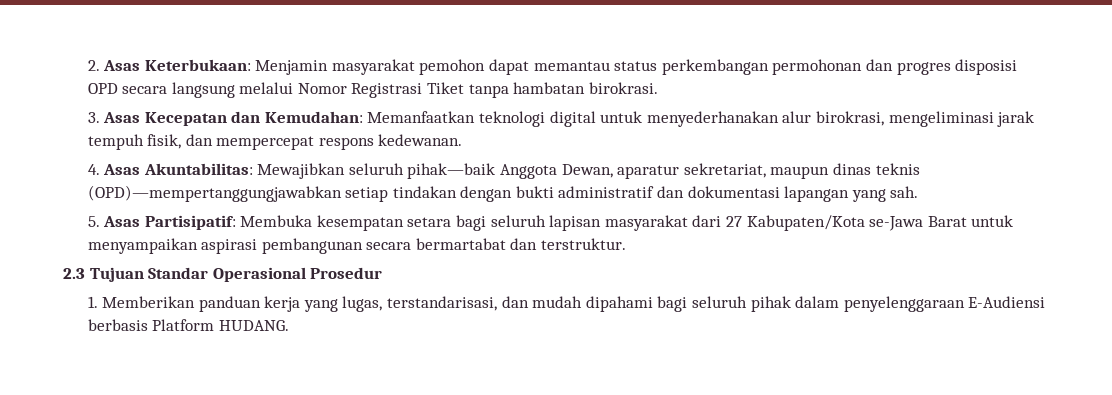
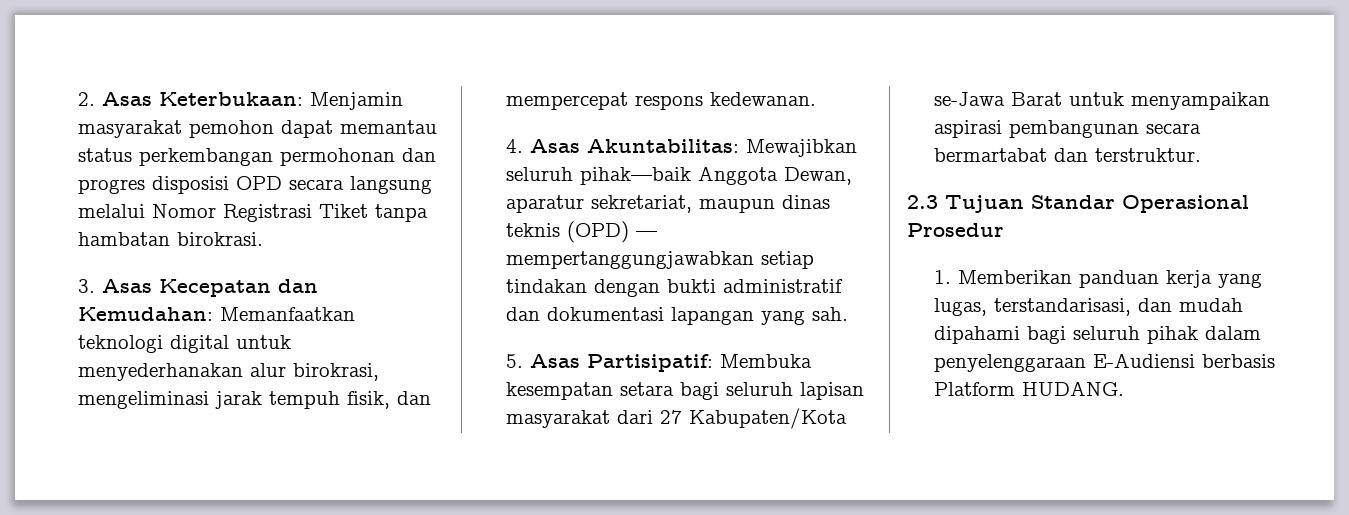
[87,185,342,202] (OPD)—mempertanggungjawabkan -> [566,221,657,243] [505,251,754,269] (OPD) — mempertanggungjawabkan

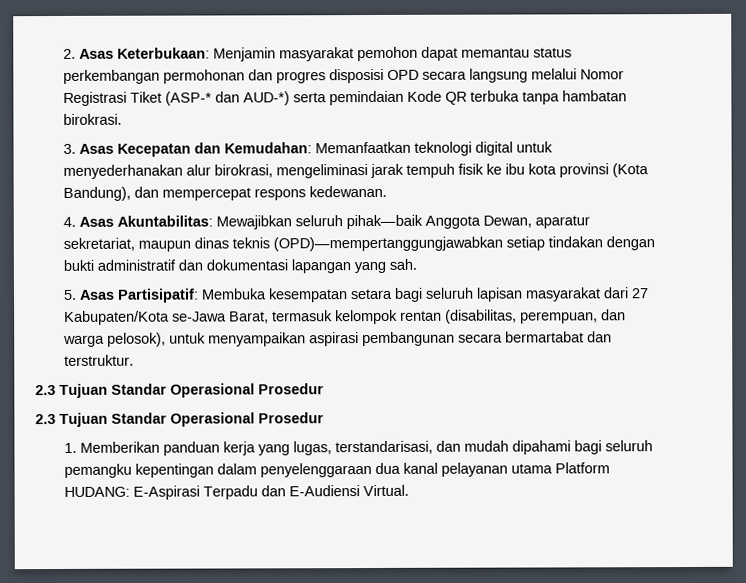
(368, 211) none -> [164,90,520,106] (ASP-* dan AUD-*) serta pemindaian Kode QR terbuka
[346,391,390,409] fisik, -> [457,163,649,178] [62,186,131,201] fisik ke ibu kota provinsi (Kota Bandung),
[566,221,657,243] [505,251,754,269] (OPD) — mempertanggungjawabkan -> [272,236,503,252] (OPD)—mempertanggungjawabkan
[1010,92,1062,106] Barat -> [228,309,626,325] [62,332,166,347] Barat, termasuk kelompok rentan (disabilitas, perempuan, dan warga pelosok),
(1004, 230) none -> [35,412,324,427] // 2.3 Tujuan Standar Operasional Prosedur
[1146,326,1261,344] [933,353,1275,372] [933,381,1124,396] pihak dalam penyelenggaraan E-Audiensi berbasis Platform HUDANG. -> [63,462,610,478] [63,484,409,500] pemangku kepentingan dalam penyelenggaraan dua kanal pelayanan utama Platform HUDANG: E-Aspirasi Terpadu dan E-Audiensi Virtual.

